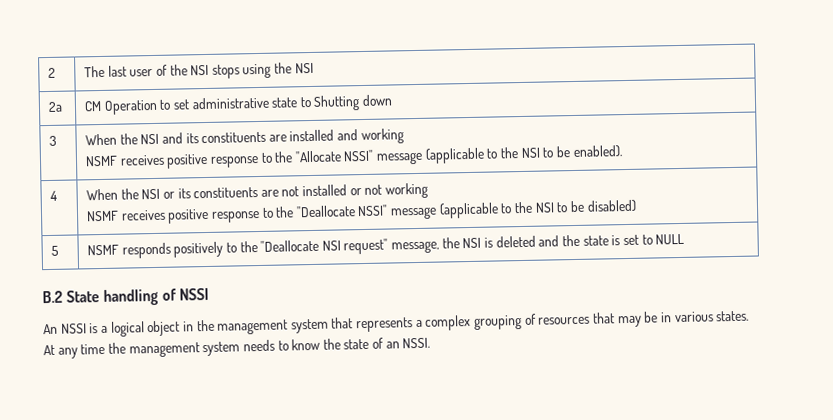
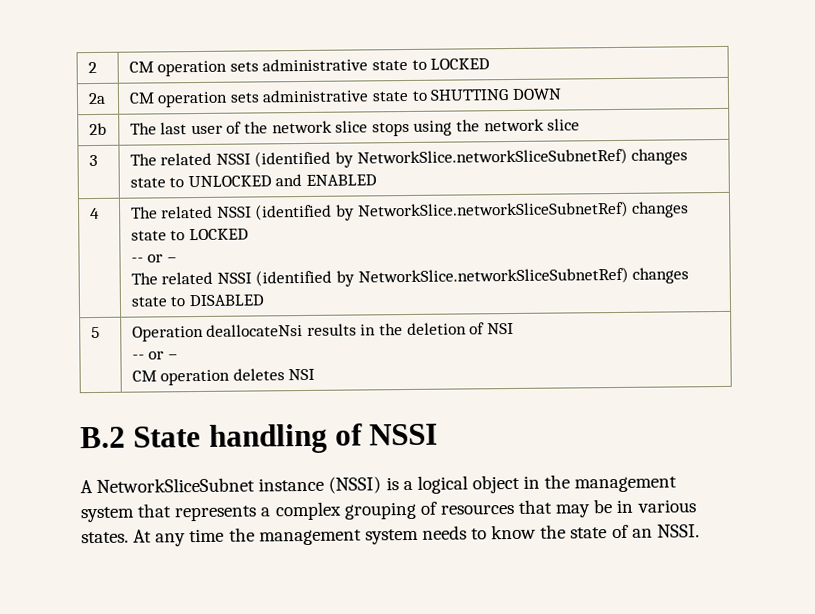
(56, 72) none -> [128,58,491,77] [87,92,106,105] [128,88,562,108] [88,122,107,136] | CM operation sets administrative state to LOCKED // 2a | CM operation sets administrative state to SHUTTING DOWN // 2b
[190,64,210,76] NSI -> [271,120,369,134] network slice
[294,62,314,74] [47,101,63,112] [83,94,394,115] [48,135,57,146] [84,128,404,146] [84,145,623,169] [49,190,58,201] [85,182,429,201] [85,199,637,224] [50,245,59,256] [86,233,686,259] NSI // 2a | CM Operation to set administrative state to Shutting down // 3 | When the NSI and its constituents are installed and working // NSMF receives positive response to the "Allocate NSSI" message (applicable to the NSI to be enabled). // 4 | When the NSI or its constituents are not installed or not working // NSMF receives positive response to the "Deallocate NSSI" message (applicable to the NSI to be disabled) // 5 | NSMF responds positively to the "Deallocate NSI request" message, the NSI is deleted and the state is set to NULL -> [483,118,581,132] [88,154,98,167] [129,147,689,168] [129,173,378,188] [89,207,100,220] [130,200,690,221] [130,228,249,241] [130,254,177,263] [130,266,690,287] [130,294,264,307] [90,326,100,339] [131,322,514,342] [131,351,178,360] [131,368,316,386] network slice // 3 | The related NSSI (identified by NetworkSlice.networkSliceSubnetRef) changes state to UNLOCKED and ENABLED // 4 | The related NSSI (identified by NetworkSlice.networkSliceSubnetRef) changes state to LOCKED // -- or – // The related NSSI (identified by NetworkSlice.networkSliceSubnetRef) changes state to DISABLED // 5 | Operation deallocateNsi results in the deletion of NSI // -- or – // CM operation deletes NSI
[43,323,87,335] An NSSI -> [80,476,382,494] A NetworkSliceSubnet instance (NSSI)

